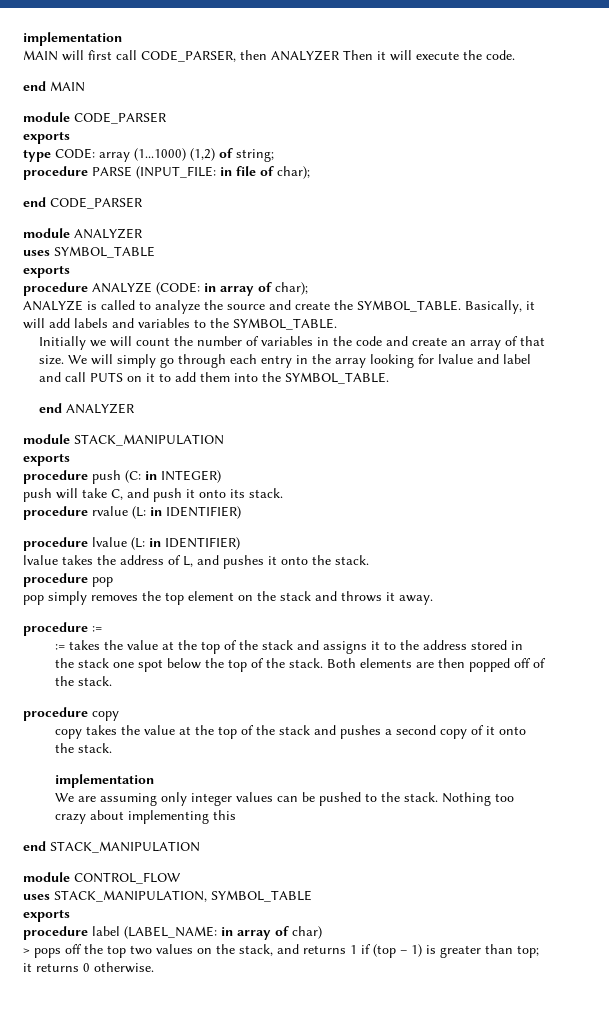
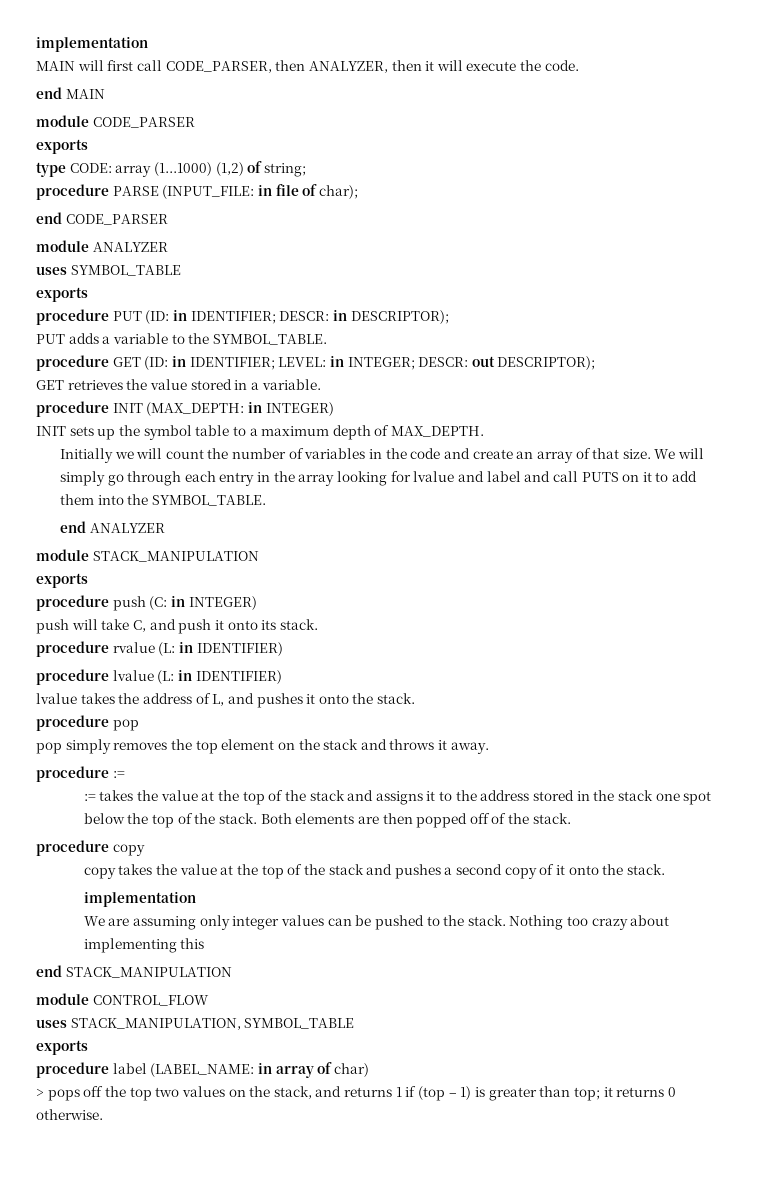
[271,50,373,61] ANALYZER Then -> [308,60,422,73] ANALYZER, then
[92,282,308,296] [23,300,535,314] [23,318,337,330] ANALYZE (CODE: in array of char); // ANALYZE is called to analyze the source and create the SYMBOL_TABLE. Basically, it will add labels and variables to the SYMBOL_TABLE. -> [112,310,449,324] [36,333,327,345] [36,355,596,371] [36,379,321,390] [36,401,334,417] [36,425,485,440] PUT (ID: in IDENTIFIER; DESCR: in DESCRIPTOR); // PUT adds a variable to the SYMBOL_TABLE. // procedure GET (ID: in IDENTIFIER; LEVEL: in INTEGER; DESCR: out DESCRIPTOR); // GET retrieves the value stored in a variable. // procedure INIT (MAX_DEPTH: in INTEGER) // INIT sets up the symbol table to a maximum depth of MAX_DEPTH.

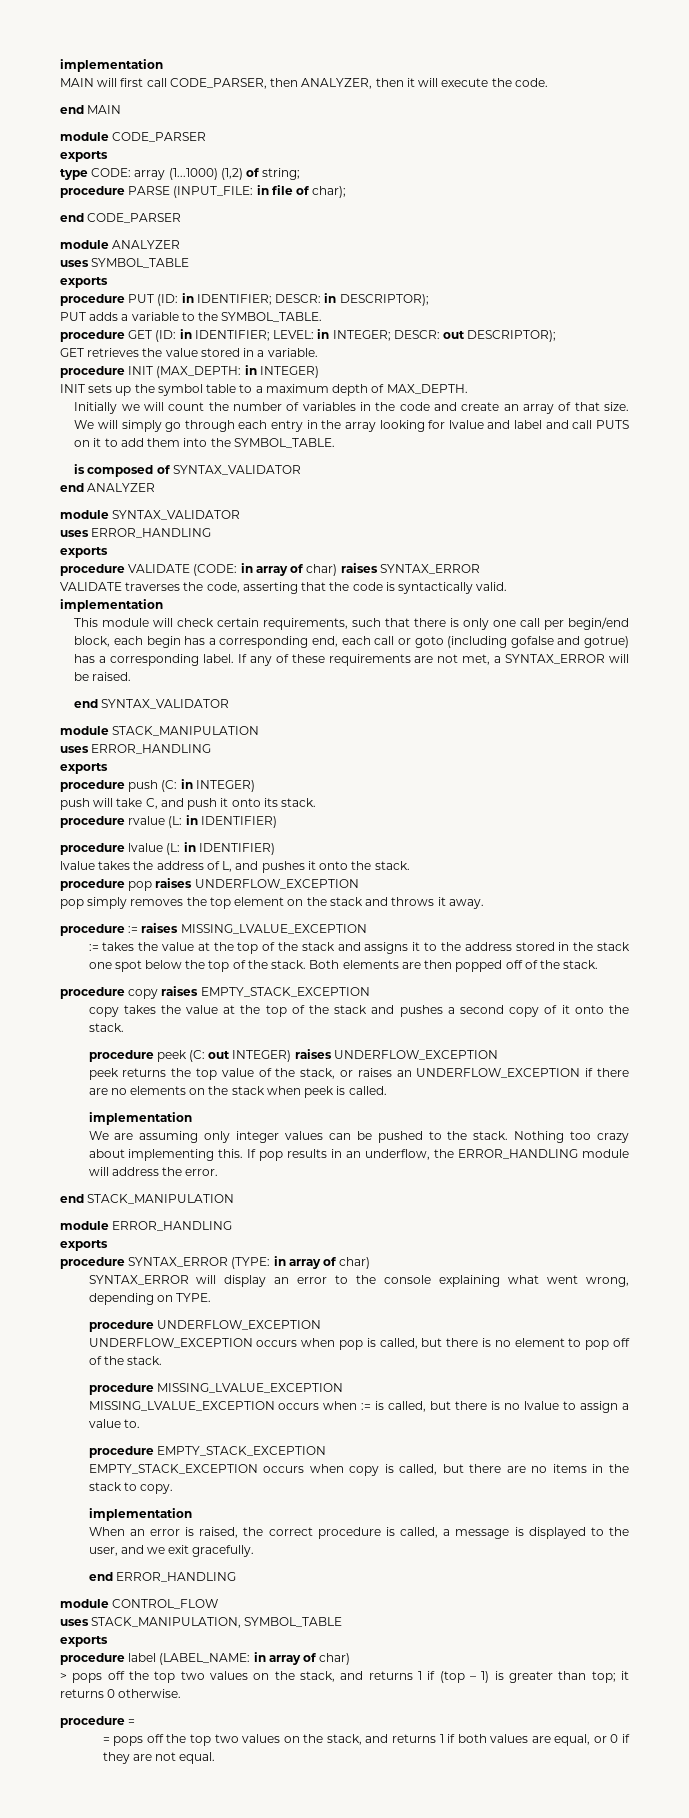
[59,521,165,533] end ANALYZER -> [74,464,301,477] [60,483,156,492] [60,510,241,520] [60,528,212,538] [60,547,108,558] [60,563,480,576] [60,582,508,594] [60,599,163,612] [74,617,630,630] [74,636,630,648] [74,654,629,666] [74,672,132,681] [74,699,230,709] is composed of SYNTAX_VALIDATOR // end ANALYZER // module SYNTAX_VALIDATOR // uses ERROR_HANDLING // exports // procedure VALIDATE (CODE: in array of char) raises SYNTAX_ERROR // VALIDATE traverses the code, asserting that the code is syntactically valid. // implementation // This module will check certain requirements, such that there is only one call per begin/end block, each begin has a corresponding end, each call or goto (including gofalse and gotrue) has a corresponding label. If any of these requirements are not met, a SYNTAX_ERROR will be raised. // end SYNTAX_VALIDATOR
(259, 556) none -> [60,744,212,754] // uses ERROR_HANDLING
(139, 725) none -> [155,878,359,889] raises UNDERFLOW_EXCEPTION
(125, 774) none -> [141,923,367,934] raises MISSING_LVALUE_EXCEPTION
(145, 850) none -> [161,986,370,997] raises EMPTY_STACK_EXCEPTION
(665, 869) none -> [88,1049,498,1062] [88,1068,629,1080] [88,1086,387,1098] // procedure peek (C: out INTEGER) raises UNDERFLOW_EXCEPTION // peek returns the top value of the stack, or raises an UNDERFLOW_EXCEPTION if there are no elements on the stack when peek is called.
[180,938,205,949] [36,965,232,978] this // end STACK_MANIPULATION -> [218,1149,630,1161] [88,1167,219,1176] [60,1194,235,1204] [60,1221,233,1231] [60,1240,108,1251] [60,1256,371,1269] [88,1275,630,1287] [88,1293,211,1305] [88,1320,321,1332] [88,1338,630,1350] [88,1356,162,1365] [88,1383,343,1395] [88,1401,629,1413] [88,1419,140,1428] [88,1446,326,1458] [88,1464,629,1476] [88,1482,173,1494] [88,1508,192,1521] [88,1527,629,1539] [88,1545,255,1557] [88,1572,236,1582] this. If pop results in an underflow, the ERROR_HANDLING module will address the error. // end STACK_MANIPULATION // module ERROR_HANDLING // exports // procedure SYNTAX_ERROR (TYPE: in array of char) // SYNTAX_ERROR will display an error to the console explaining what went wrong, depending on TYPE. // procedure UNDERFLOW_EXCEPTION // UNDERFLOW_EXCEPTION occurs when pop is called, but there is no element to pop off of the stack. // procedure MISSING_LVALUE_EXCEPTION // MISSING_LVALUE_EXCEPTION occurs when := is called, but there is no lvalue to assign a value to. // procedure EMPTY_STACK_EXCEPTION // EMPTY_STACK_EXCEPTION occurs when copy is called, but there are no items in the stack to copy. // implementation // When an error is raised, the correct procedure is called, a message is displayed to the user, and we exit gracefully. // end ERROR_HANDLING
(103, 1114) none -> [60,1716,136,1728] [102,1734,631,1746] [102,1752,216,1764] // procedure = // = pops off the top two values on the stack, and returns 1 if both values are equal, or 0 if they are not equal.

